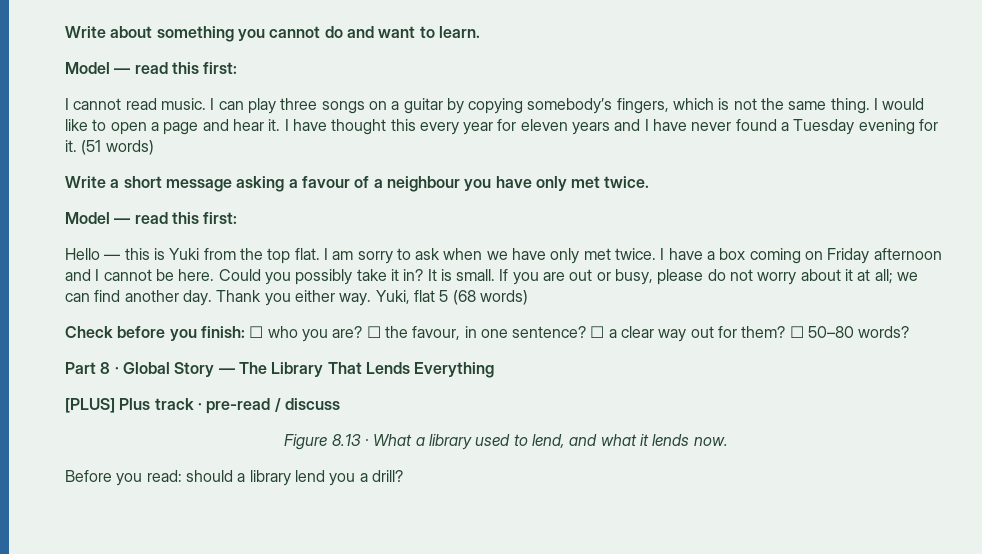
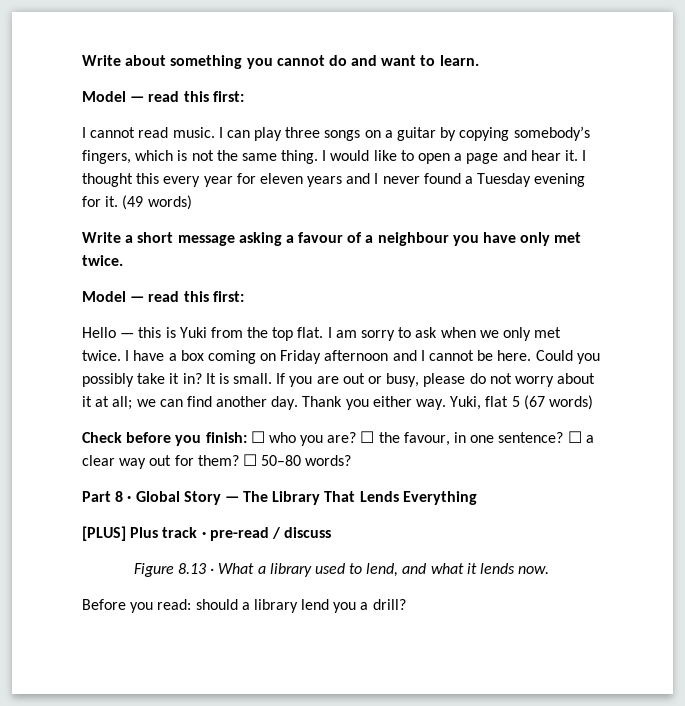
[292,119,327,131] have -> (587, 155) none
[653,119,688,131] have -> (379, 178) none
[81,140,102,155] (51 -> [122,195,144,210] (49
[512,248,547,260] have -> (499, 334) none
[452,290,476,305] (68 -> [523,395,545,410] (67

